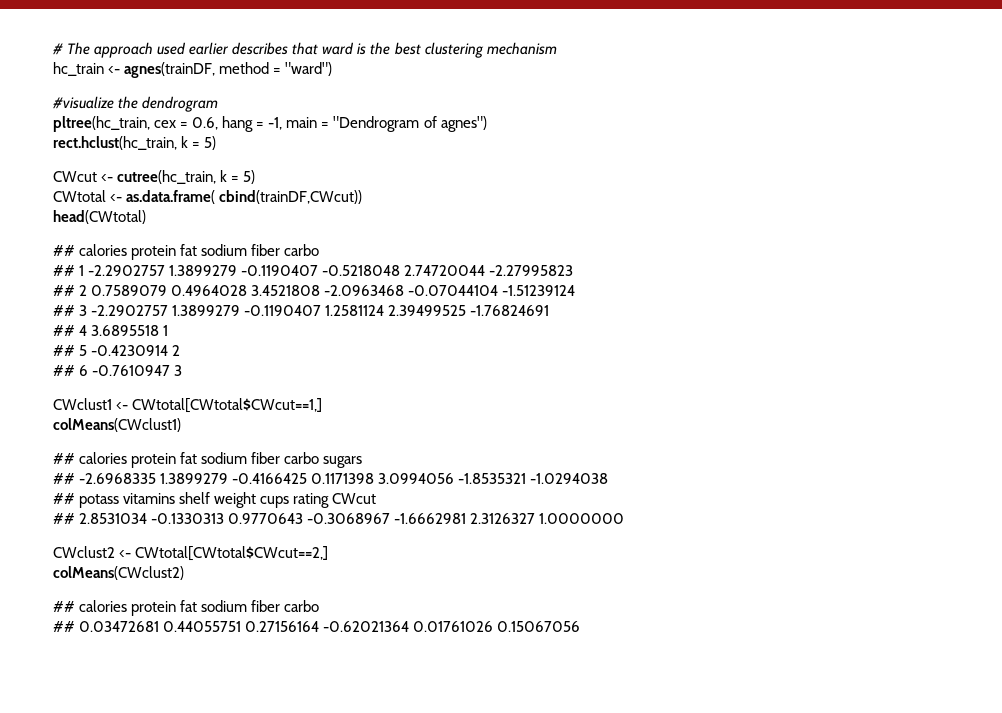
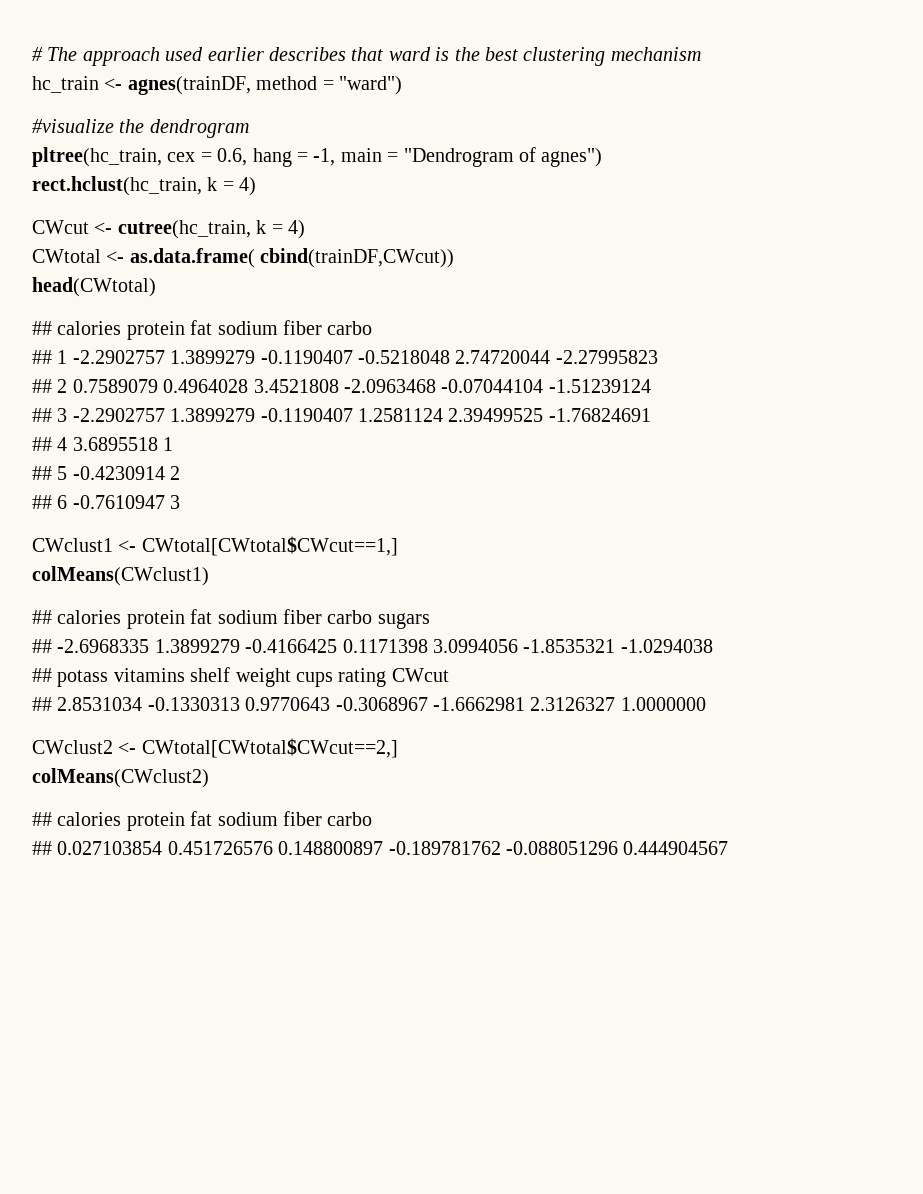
[204,136,217,150] 5) -> [239,177,257,196] 4)
[243,170,256,184] 5) -> [288,220,305,239] 4)
[79,621,581,632] 0.03472681 0.44055751 0.27156164 -0.62021364 0.01761026 0.15067056 -> [57,841,729,855] 0.027103854 0.451726576 0.148800897 -0.189781762 -0.088051296 0.444904567

